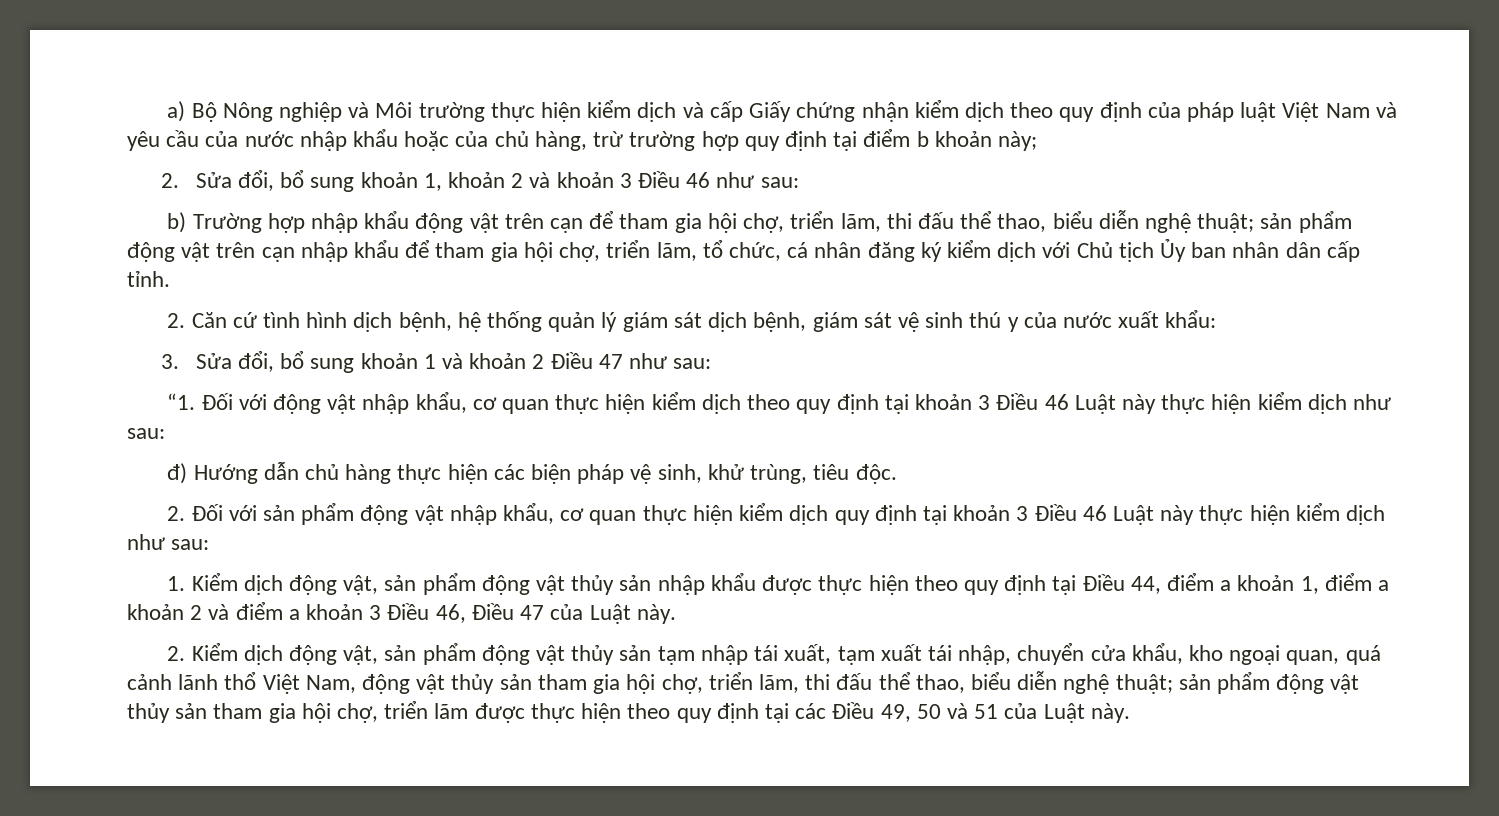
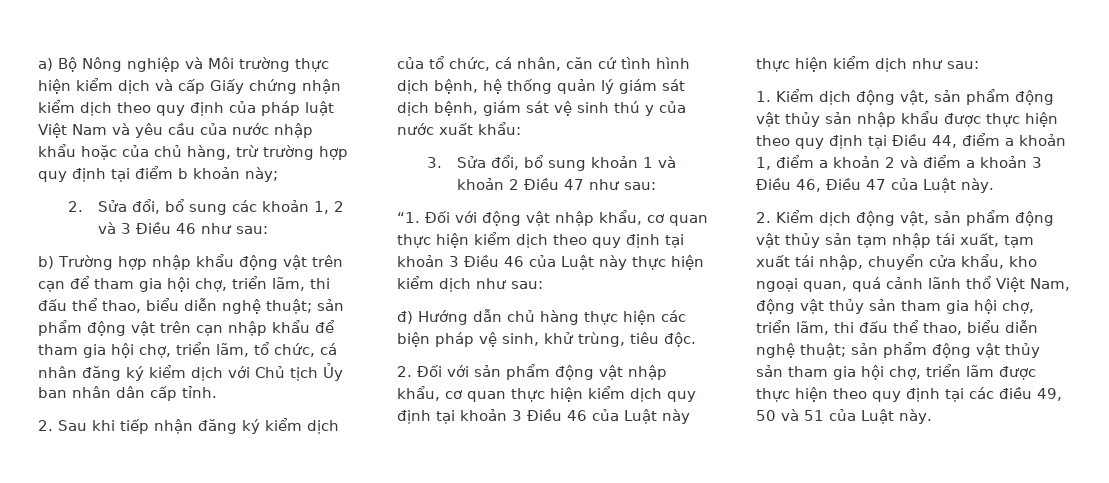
[360,172,614,191] khoản 1, khoản 2 và khoản -> [231,200,344,214] [97,222,116,234] các khoản 1, 2 và
[191,312,227,328] Căn -> [58,418,339,434] [397,56,593,71] Sau khi tiếp nhận đăng ký kiểm dịch của tổ chức, cá nhân, căn
(1069, 402) none -> [529,255,556,267] của
(1107, 513) none -> [592,409,619,421] của
[832,702,875,719] Điều -> [999,387,1032,399] điều

